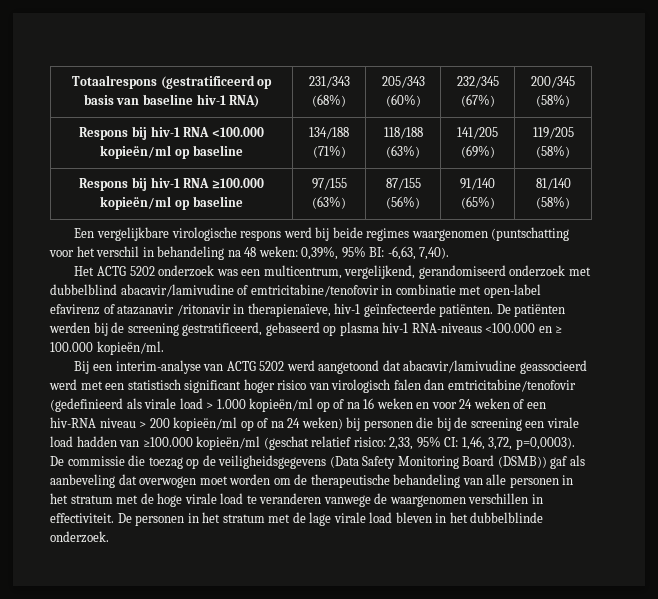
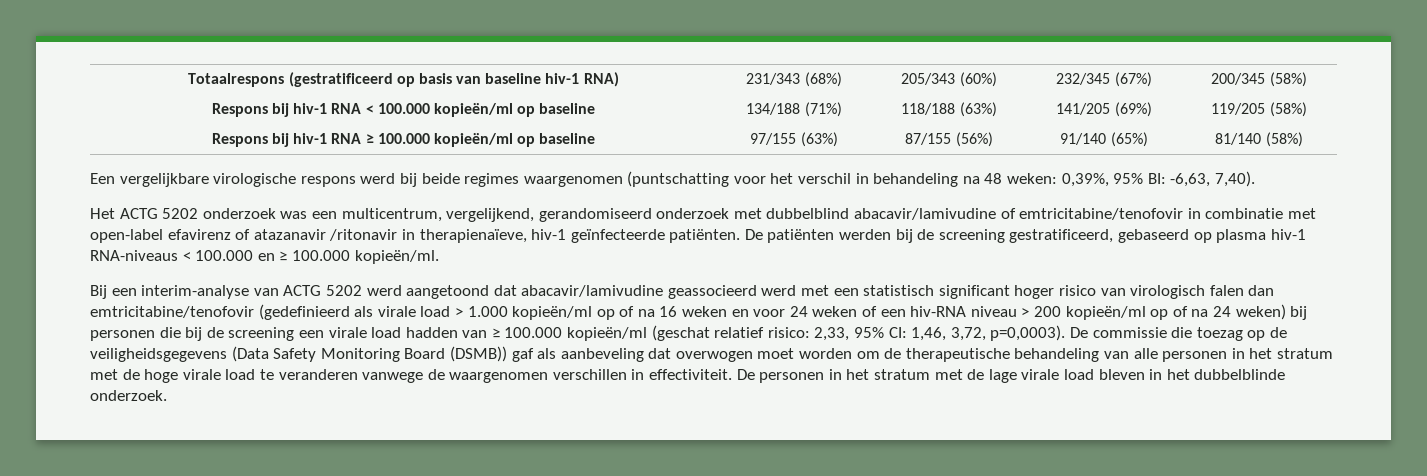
[211,127,264,137] <100.000 -> [365,103,430,114] < 100.000
[211,178,264,189] ≥100.000 -> [365,133,430,144] ≥ 100.000
[485,323,536,333] <100.000 -> [182,250,254,261] < 100.000
[142,437,193,447] ≥100.000 -> [491,327,563,338] ≥ 100.000

